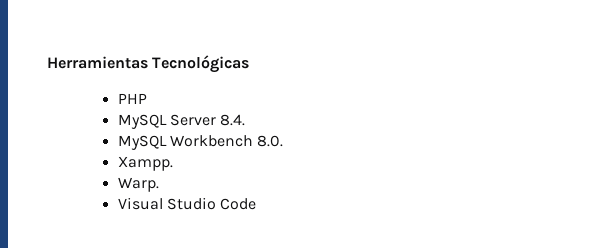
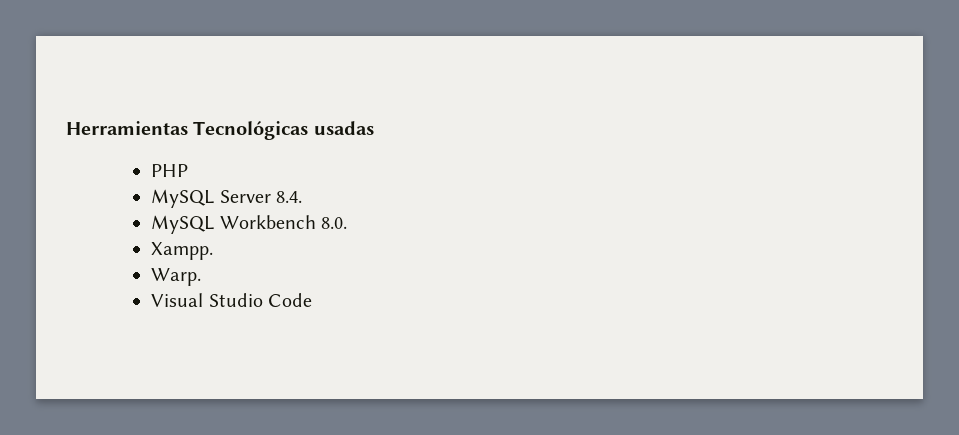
(250, 64) none -> [313,121,374,135] usadas

